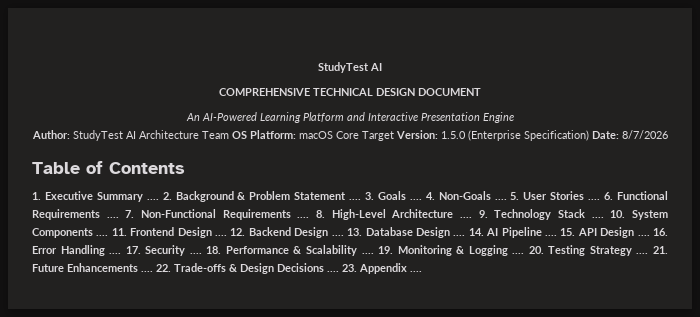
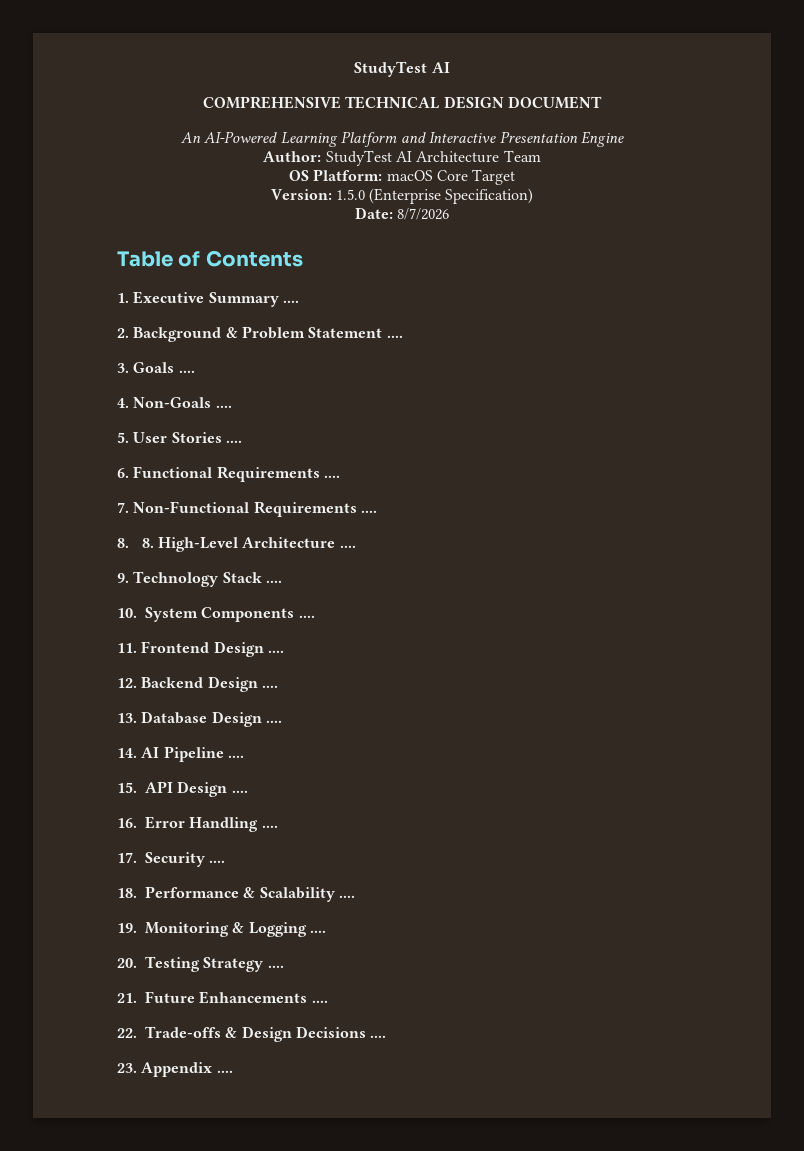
(229, 135) none -> (541, 156) //
(394, 136) none -> (516, 177) //
(589, 135) none -> (534, 196) //
(159, 199) none -> (299, 301) //
(362, 199) none -> (403, 336) //
(422, 199) none -> (195, 371) //
(507, 199) none -> (232, 406) //
(601, 199) none -> (242, 441) //
(119, 217) none -> (340, 476) //
(310, 217) none -> [117,538,129,548] // 8.
(473, 217) none -> (356, 546) //
(604, 217) none -> (282, 581) //
(109, 235) none -> (315, 616) //
(228, 235) none -> (284, 651) //
(344, 235) none -> (278, 686) //
(466, 235) none -> (282, 721) //
(557, 235) none -> (244, 756) //
(650, 235) none -> (248, 791) //
(122, 253) none -> (278, 826) //
(202, 253) none -> (226, 861) //
(374, 253) none -> (355, 896) //
(525, 253) none -> (326, 931) //
(649, 253) none -> (284, 966) //
(153, 271) none -> (328, 1001) //
(339, 271) none -> (387, 1036) //

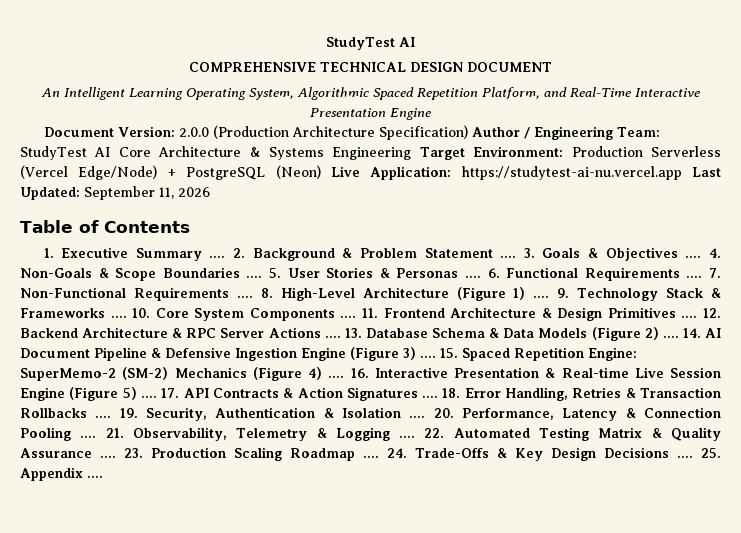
[204,131,625,147] [263,150,541,166] [288,169,516,185] [270,188,534,204] [354,207,450,220] AI-Powered Learning Platform and Interactive Presentation Engine // Author: StudyTest AI Architecture Team // OS Platform: macOS Core Target // Version: 1.5.0 (Enterprise Specification) // Date: 8/7/2026 -> [63,87,700,100] [310,108,431,120] [43,125,660,140] [20,146,721,160] [20,165,721,180] [20,186,210,200] Intelligent Learning Operating System, Algorithmic Spaced Repetition Platform, and Real-Time Interactive Presentation Engine // Document Version: 2.0.0 (Production Architecture Specification) Author / Engineering Team: StudyTest AI Core Architecture & Systems Engineering Target Environment: Production Serverless (Vercel Edge/Node) + PostgreSQL (Neon) Live Application: https://studytest-ai-nu.vercel.app Last Updated: September 11, 2026
(299, 301) // -> (226, 256) none
(403, 336) // -> (517, 256) none
[178,370,195,373] .... // -> [588,247,702,261] & Objectives ....
[215,405,232,408] .... // -> [98,267,263,281] & Scope Boundaries ....
[225,440,242,443] .... // -> [379,268,482,278] & Personas ....
(340, 476) // -> (703, 276) none
[117,538,129,548] // 8. -> (253, 296) none
[339,545,356,548] .... // -> [456,287,550,301] (Figure 1) ....
[265,580,282,583] [117,608,137,618] .... // 10. -> [711,288,721,298] [20,308,189,318] & Frameworks .... 10. Core
(315, 616) // -> (357, 316) none
[213,641,284,657] Design .... // -> [450,307,698,321] Architecture & Design Primitives ....
[207,676,278,692] Design .... // -> [82,327,341,338] Architecture & RPC Server Actions ....
[211,711,282,727] Design .... // -> [432,327,679,341] Schema & Data Models (Figure 2) ....
[163,746,244,762] [117,781,248,797] [117,816,278,832] [117,852,226,867] [117,886,355,902] [117,922,326,937] [117,956,284,972] [117,991,328,1004] [117,1026,238,1038] Pipeline .... // 15. API Design .... // 16. Error Handling .... // 17. Security .... // 18. Performance & Scalability .... // 19. Monitoring & Logging .... // 20. Testing Strategy .... // 21. Future Enhancements .... // 22. Trade-offs & -> [20,347,637,361] [20,367,721,381] [20,387,721,401] [20,407,722,421] [20,427,721,441] [20,447,543,461] Document Pipeline & Defensive Ingestion Engine (Figure 3) .... 15. Spaced Repetition Engine: SuperMemo-2 (SM-2) Mechanics (Figure 4) .... 16. Interactive Presentation & Real-time Live Session Engine (Figure 5) .... 17. API Contracts & Action Signatures .... 18. Error Handling, Retries & Transaction Rollbacks .... 19. Security, Authentication & Isolation .... 20. Performance, Latency & Connection Pooling .... 21. Observability, Telemetry & Logging .... 22. Automated Testing Matrix & Quality Assurance .... 23. Production Scaling Roadmap .... 24. Trade-Offs & Key
[117,1063,137,1073] // 23. -> [701,448,721,458] 25.

